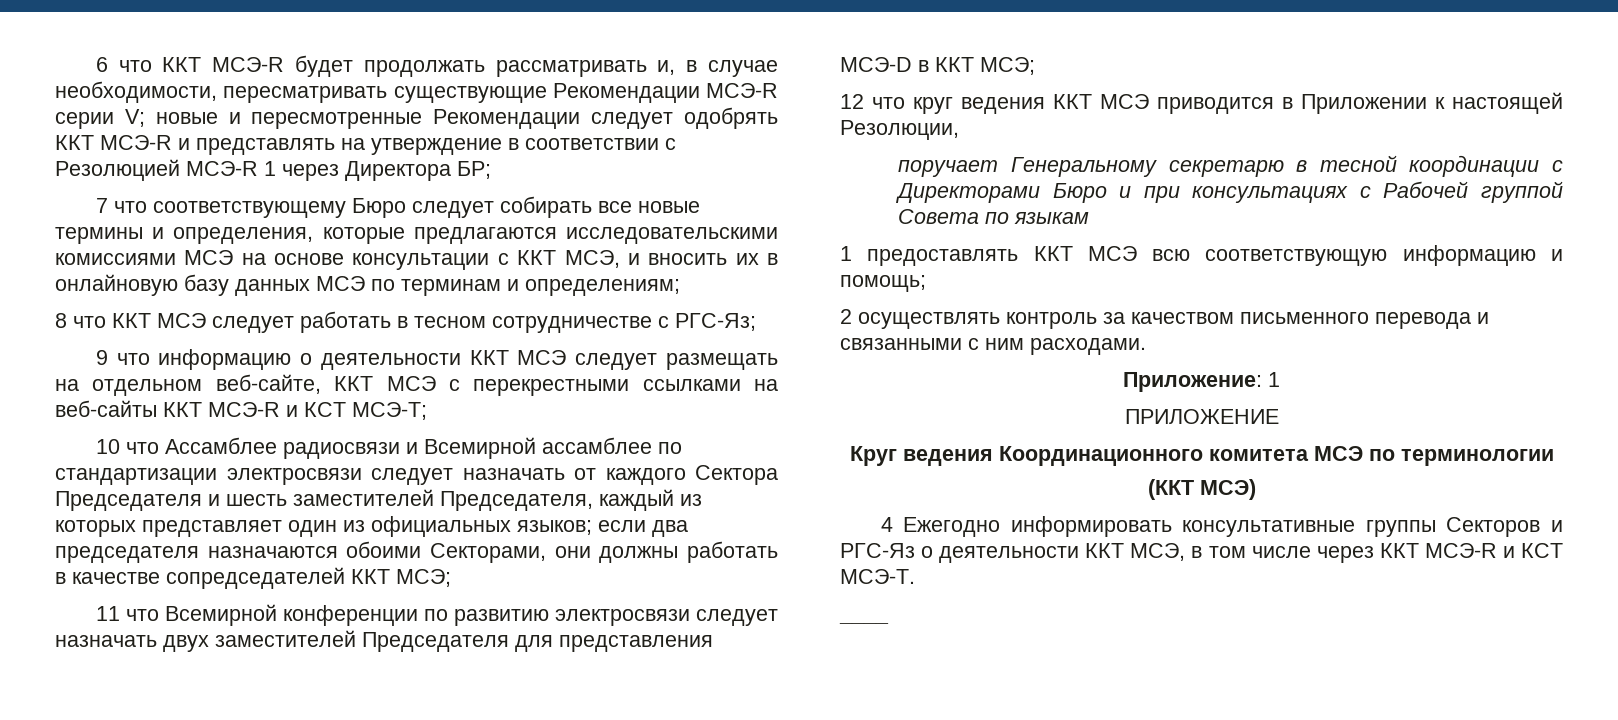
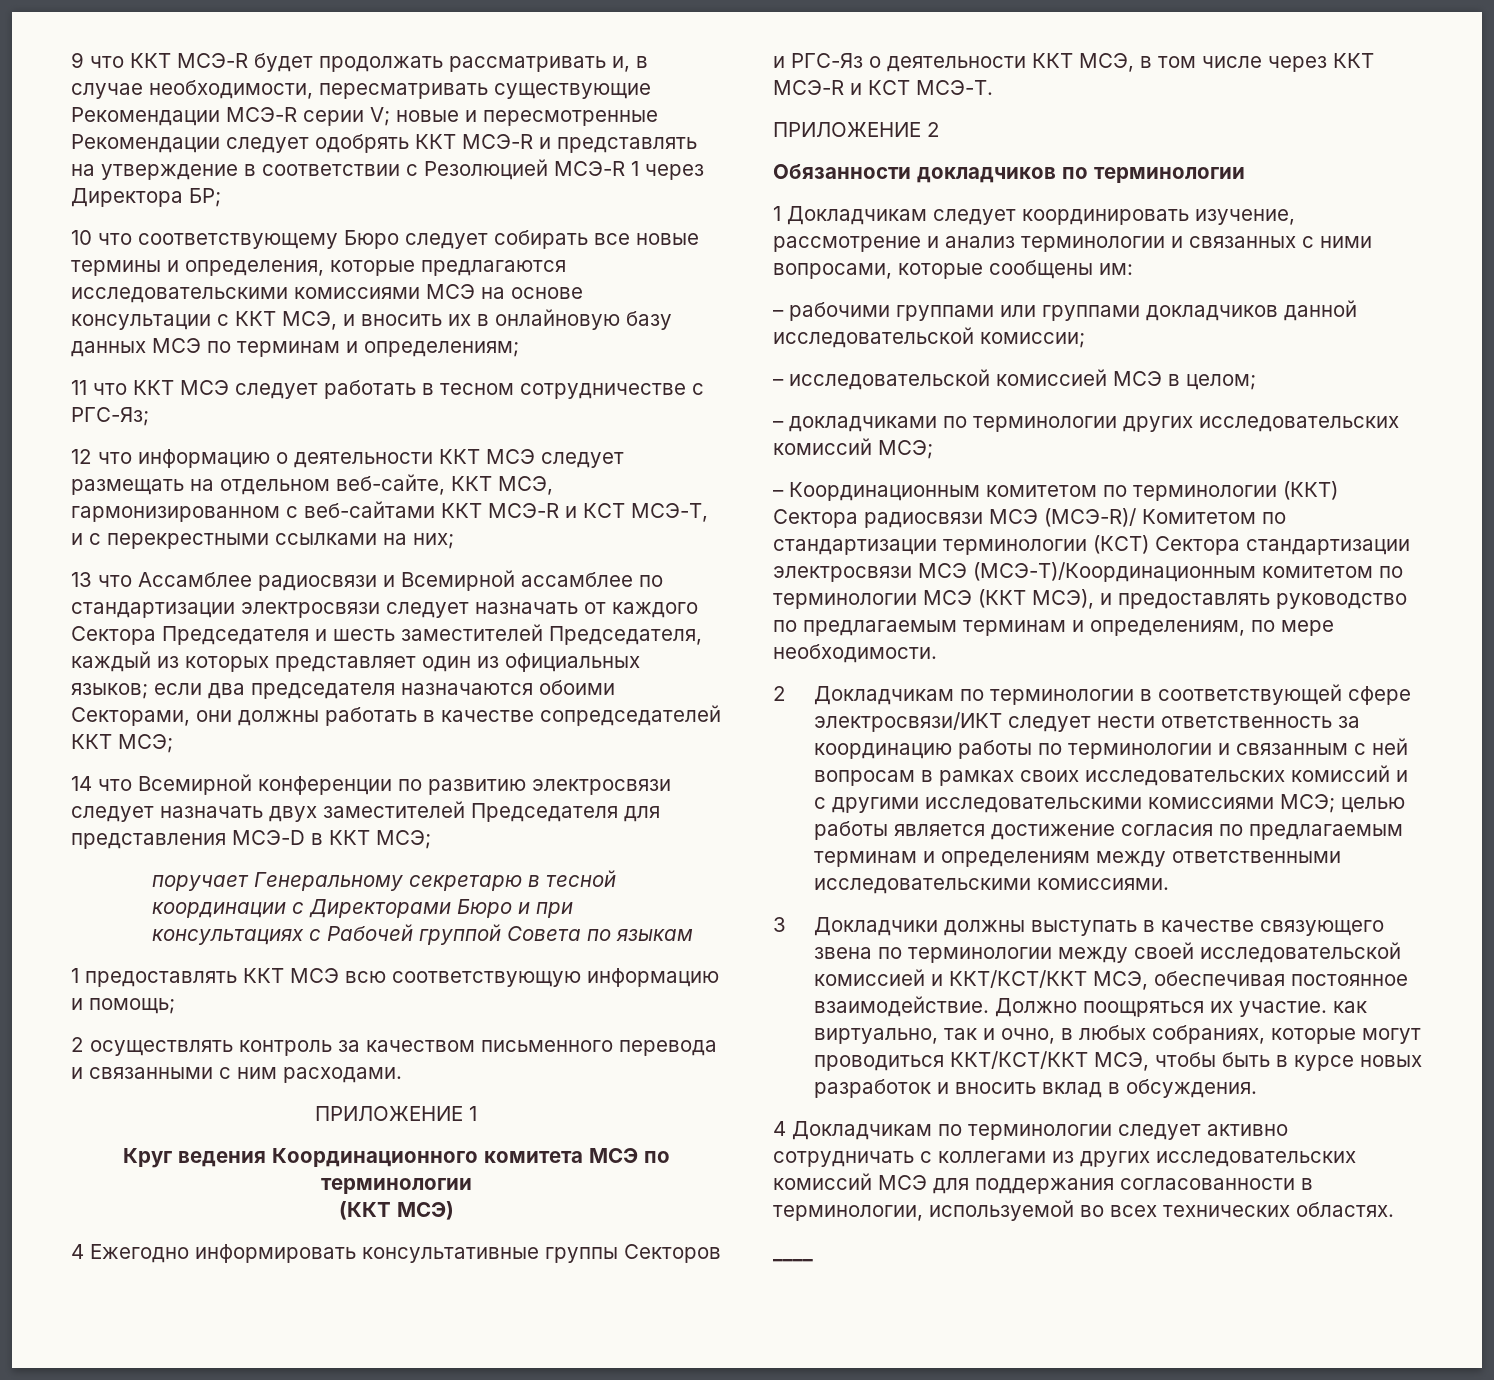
[95,57,108,72] 6 -> [71,52,84,68] 9
[95,198,108,213] 7 -> [71,230,92,245] 10
[55,313,67,328] 8 -> [71,380,87,395] 11
[95,350,108,365] 9 -> [71,449,92,464] 12
[386,376,778,396] [55,400,427,420] [95,439,120,454] МСЭ с перекрестными ссылками на веб-сайты ККТ МСЭ-R и КСТ МСЭ-Т; // 10 -> [498,476,553,495] [71,501,708,522] [71,533,454,549] [71,572,92,587] МСЭ, гармонизированном с веб-сайтами ККТ МСЭ-R и КСТ МСЭ-Т, и с перекрестными ссылками на них; // 13
[95,606,120,621] 11 -> [71,776,92,791] 14
[840,92,1563,114] [840,120,959,140] // 12 что круг ведения ККТ МСЭ приводится в Приложении к настоящей Резолюции, -> (431, 839) none
[1123,372,1280,392] [1124,409,1279,424] Приложение: 1 // ПРИЛОЖЕНИЕ -> [315,1106,477,1121] ПРИЛОЖЕНИЕ 1
(915, 576) none -> [773,122,940,137] [773,164,1245,183] [773,206,1295,225] [773,236,1372,252] [773,260,1133,279] [773,300,1357,321] [773,327,1085,348] [773,369,1256,390] [773,416,1399,432] [773,438,933,459] [773,481,1338,501] [773,508,1286,528] [773,535,1410,555] [773,562,1403,582] [773,589,1407,609] [773,620,1334,636] [773,644,937,663] [773,684,1411,705] [813,712,1360,732] [813,738,1408,759] [813,765,1408,786] [813,794,1405,813] [813,821,1403,840] [813,851,1341,867] [813,878,1169,894] [773,917,1384,936] [813,942,1401,963] [813,969,1408,990] [813,996,1367,1017] [813,1025,1421,1044] [813,1051,1422,1071] [813,1079,1257,1098] [773,1121,1288,1140] [773,1151,1356,1167] [773,1173,1313,1194] [773,1200,1394,1221] // ПРИЛОЖЕНИЕ 2 // Обязанности докладчиков по терминологии // 1 Докладчикам следует координировать изучение, рассмотрение и анализ терминологии и связанных с ними вопросами, которые сообщены им: // – рабочими группами или группами докладчиков данной исследовательской комиссии; // – исследовательской комиссией МСЭ в целом; // – докладчиками по терминологии других исследовательских комиссий МСЭ; // – Координационным комитетом по терминологии (ККТ) Сектора радиосвязи МСЭ (МСЭ-R)/ Комитетом по стандартизации терминологии (КСТ) Сектора стандартизации электросвязи МСЭ (МСЭ-T)/Координационным комитетом по терминологии МСЭ (ККТ МСЭ), и предоставлять руководство по предлагаемым терминам и определениям, по мере необходимости. // 2 Докладчикам по терминологии в соответствующей сфере электросвязи/ИКТ следует нести ответственность за координацию работы по терминологии и связанным с ней вопросам в рамках своих исследовательских комиссий и с другими исследовательскими комиссиями МСЭ; целью работы является достижение согласия по предлагаемым терминам и определениям между ответственными исследовательскими комиссиями. // 3 Докладчики должны выступать в качестве связующего звена по терминологии между своей исследовательской комиссией и ККТ/КСТ/ККТ МСЭ, обеспечивая постоянное взаимодействие. Должно поощряться их участие. как виртуально, так и очно, в любых собраниях, которые могут проводиться ККТ/КСТ/ККТ МСЭ, чтобы быть в курсе новых разработок и вносить вклад в обсуждения. // 4 Докладчикам по терминологии следует активно сотрудничать с коллегами из других исследовательских комиссий МСЭ для поддержания согласованности в терминологии, используемой во всех технических областях.

